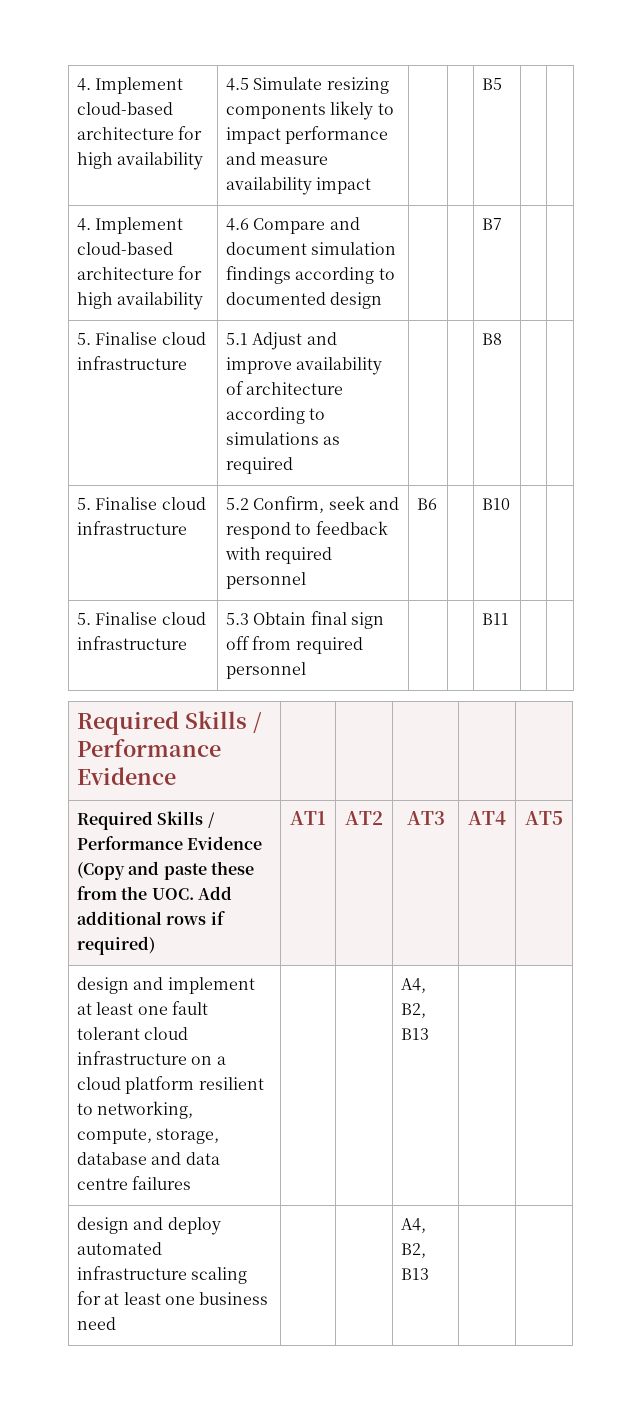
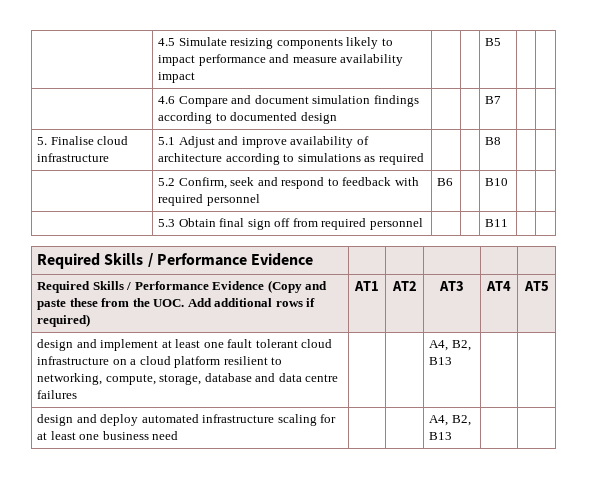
[77,77,184,94] [77,102,174,115] [77,126,203,140] [77,152,204,170] 4. Implement cloud-based architecture for high availability -> (158, 42) none
[77,217,184,234] [77,242,174,255] [77,266,203,280] [77,292,204,310] 4. Implement cloud-based architecture for high availability -> (502, 42) none
[77,497,206,510] [77,521,188,535] 5. Finalise cloud infrastructure -> (502, 141) none
[77,612,206,625] [77,636,188,650] 5. Finalise cloud infrastructure -> (509, 182) none

